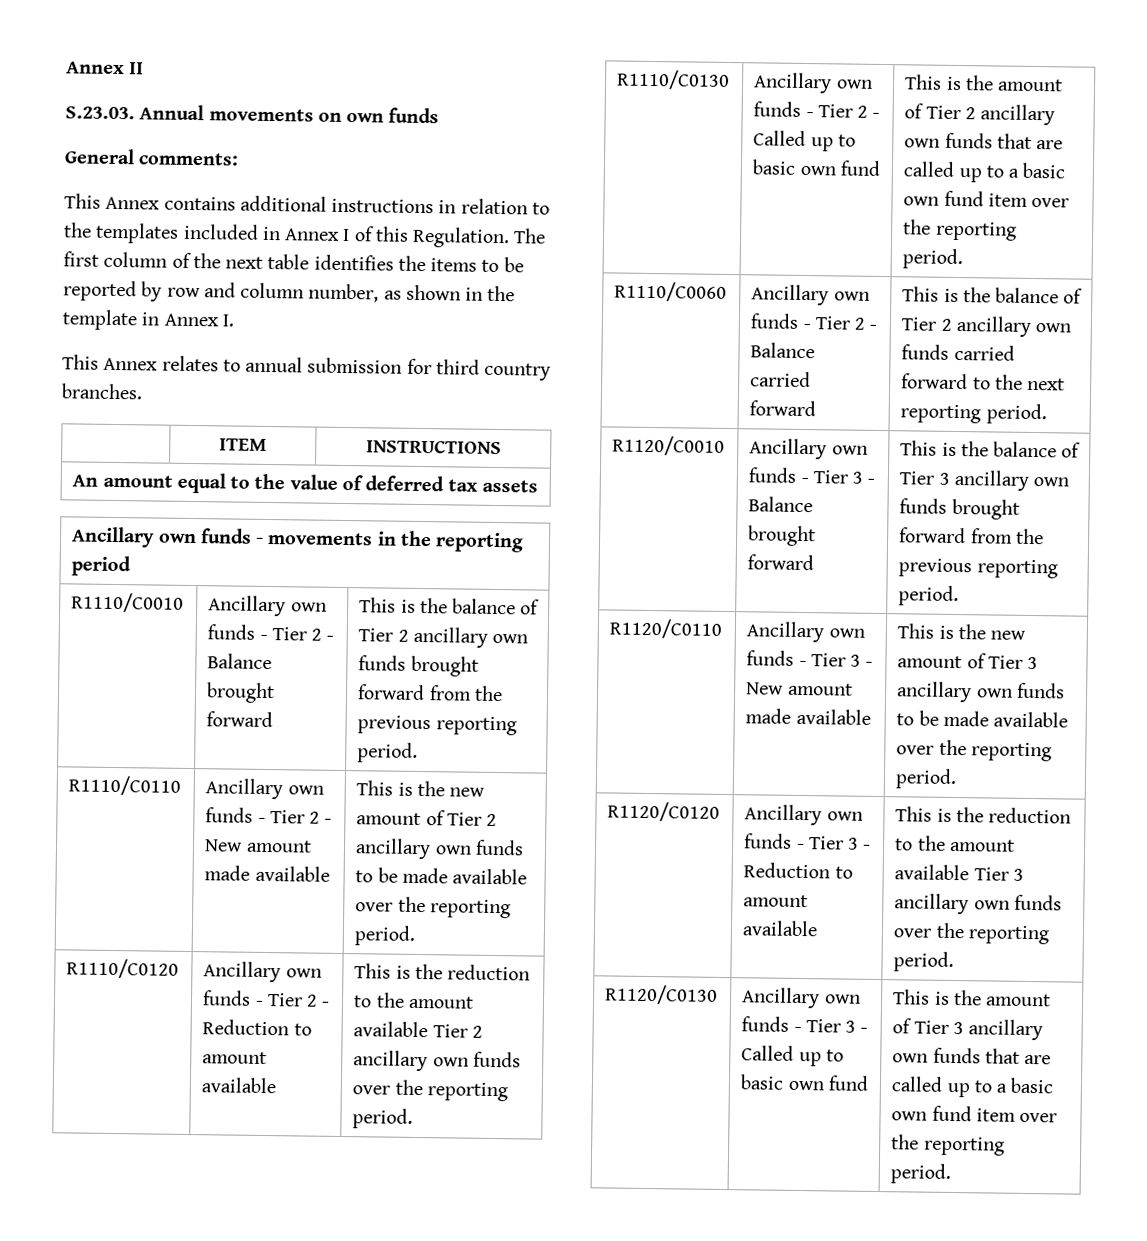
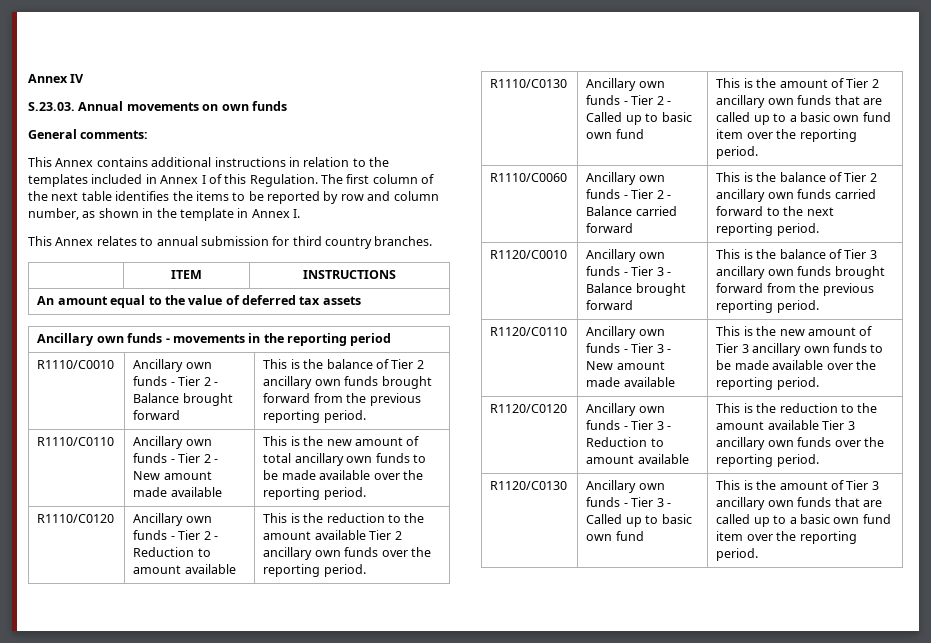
[66,61,145,75] Annex II -> [28,74,85,83] Annex IV
[446,812,498,827] Tier 2 -> [263,453,292,463] total

